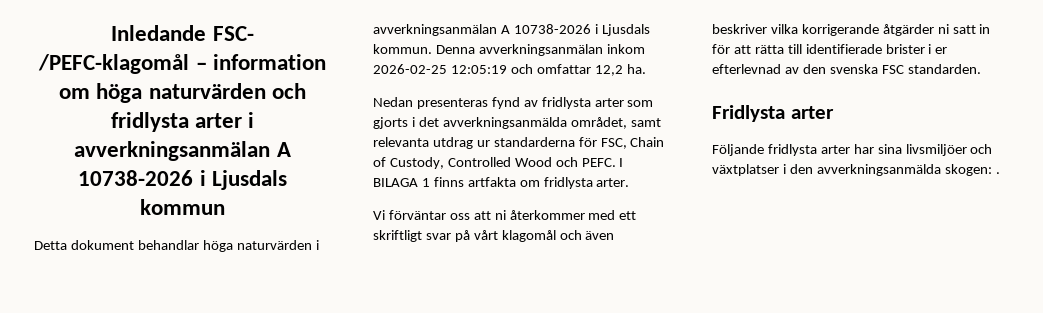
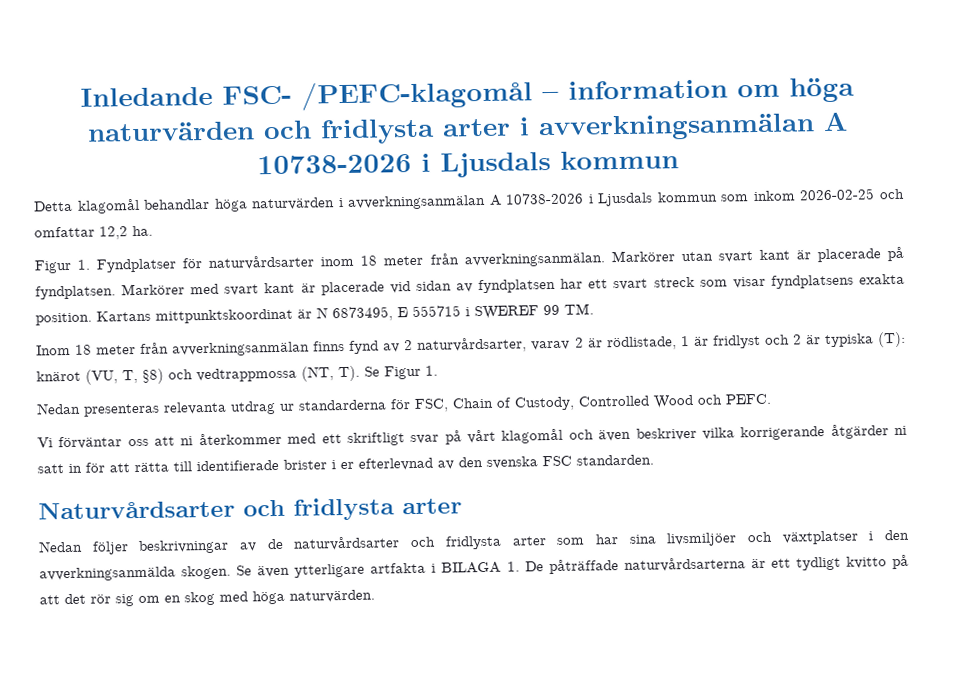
[70,240,134,250] dokument -> [76,198,140,214] klagomål
[373,44,603,56] kommun. Denna avverkningsanmälan -> [656,191,750,203] kommun som
[450,65,507,74] 12:05:19 -> (876, 194) none
[373,97,654,109] [373,117,661,129] Nedan presenteras fynd av fridlysta arter som gjorts i det avverkningsanmälda området, samt -> [34,246,904,274] [35,273,905,300] [35,303,594,326] [36,331,906,357] [36,365,438,385] [36,402,160,417] Figur 1. Fyndplatser för naturvårdsarter inom 18 meter från avverkningsanmälan. Markörer utan svart kant är placerade på fyndplatsen. Markörer med svart kant är placerade vid sidan av fyndplatsen har ett svart streck som visar fyndplatsens exakta position. Kartans mittpunktskoordinat är N 6873495, E 555715 i SWEREF 99 TM. // Inom 18 meter från avverkningsanmälan finns fynd av 2 naturvårdsarter, varav 2 är rödlistade, 1 är fridlyst och 2 är typiska (T): knärot (VU, T, §8) och vedtrappmossa (NT, T). Se Figur 1. // Nedan presenteras
[619,158,624,167] [373,177,630,189] I BILAGA 1 finns artfakta om fridlysta arter. -> (771, 399) none
[712,105,834,122] [712,144,850,156] Fridlysta arter // Följande fridlysta arter -> [38,497,462,521] [38,535,586,555] Naturvårdsarter och fridlysta arter // Nedan följer beskrivningar av de naturvårdsarter och fridlysta arter som
[944,164,1000,176] skogen: . -> [181,554,909,580] [39,589,375,607] skogen. Se även ytterligare artfakta i BILAGA 1. De påträffade naturvårdsarterna är ett tydligt kvitto på att det rör sig om en skog med höga naturvärden.

